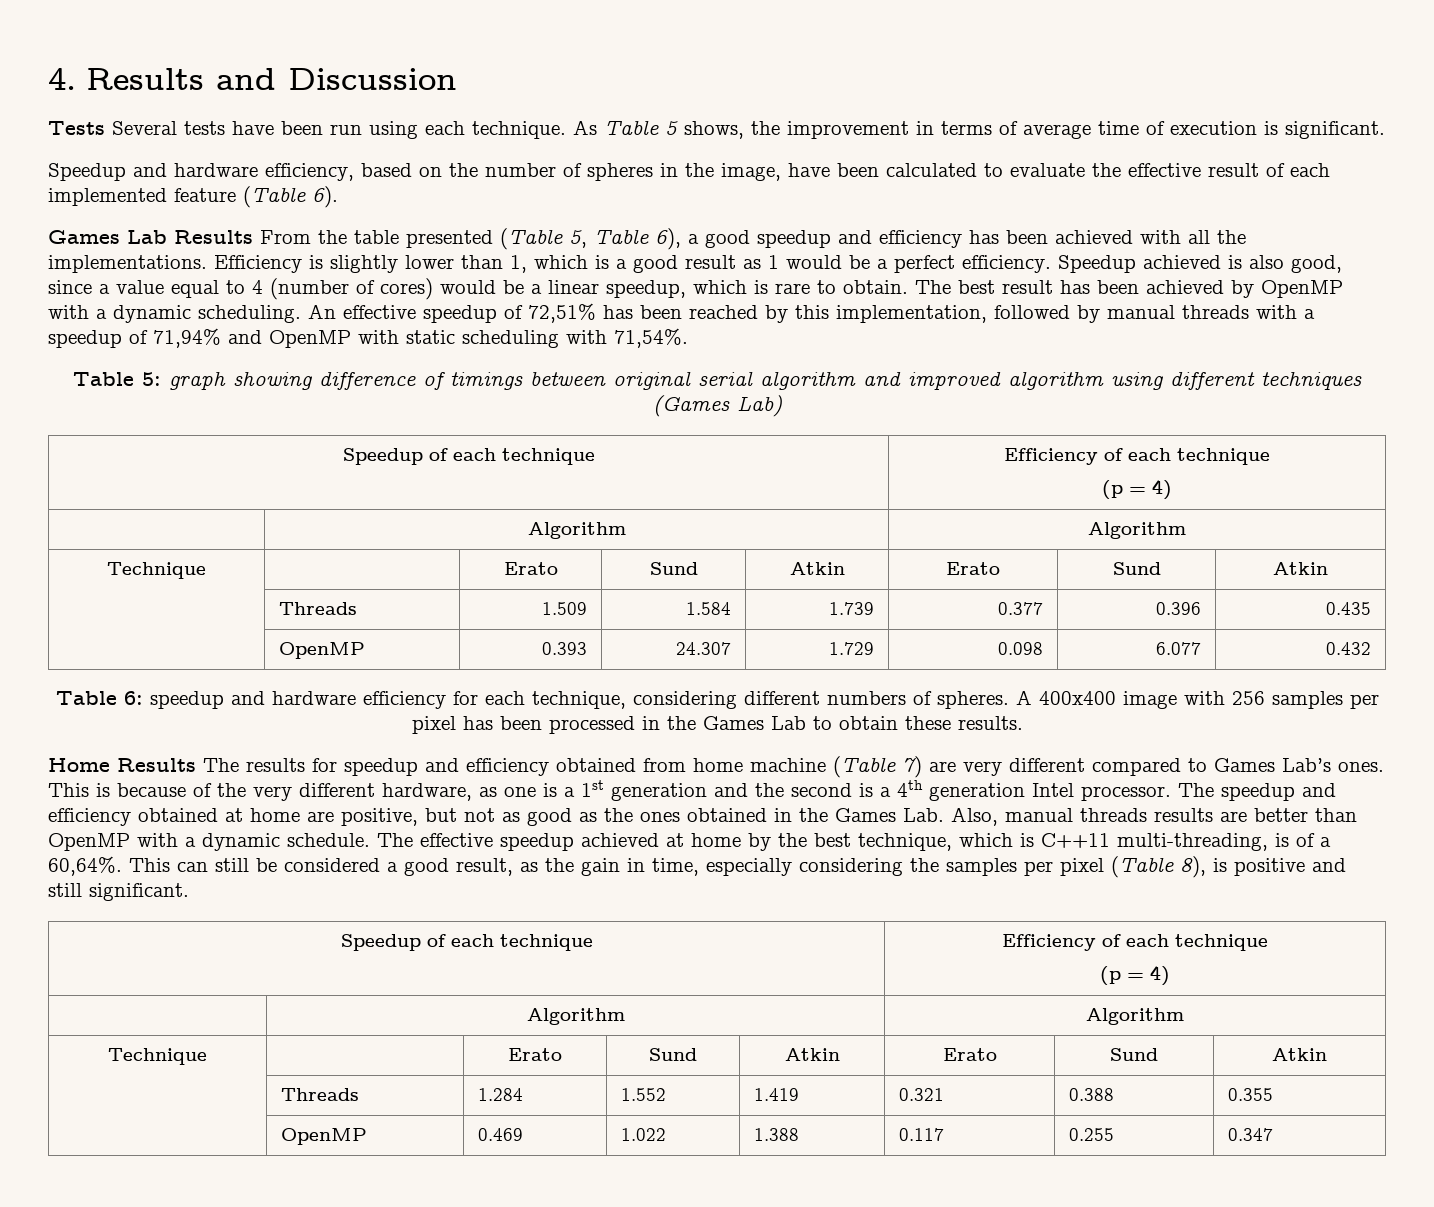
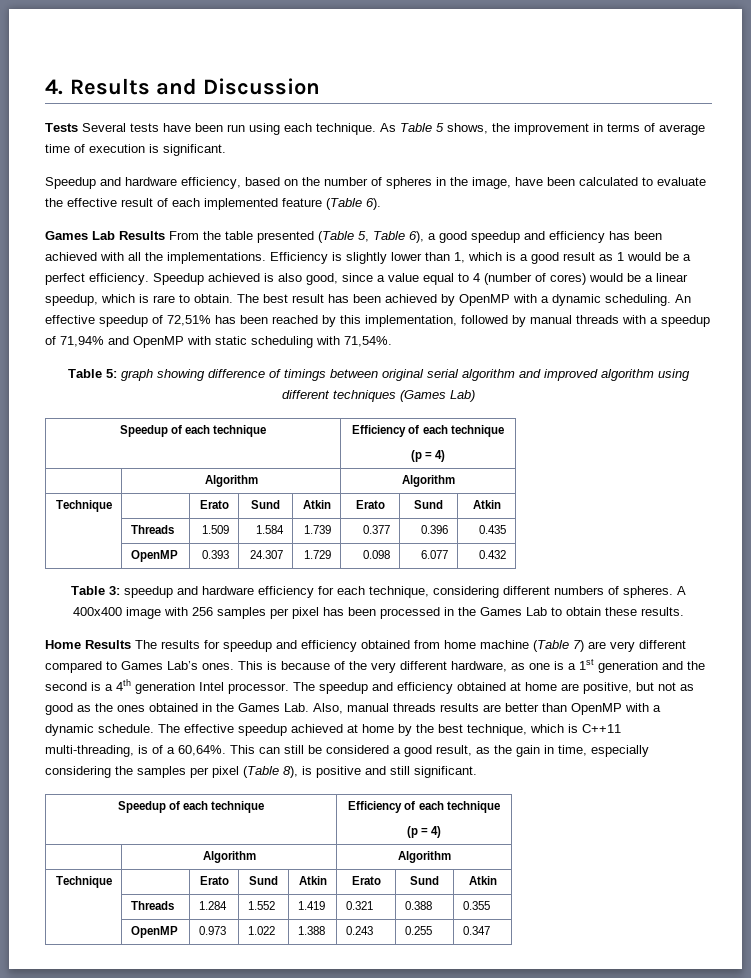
[123,691,143,705] 6: -> [109,586,120,595] 3:
[478,1128,524,1141] 0.469 -> [198,926,226,935] 0.973
[899,1128,945,1141] 0.117 -> [345,926,373,935] 0.243

